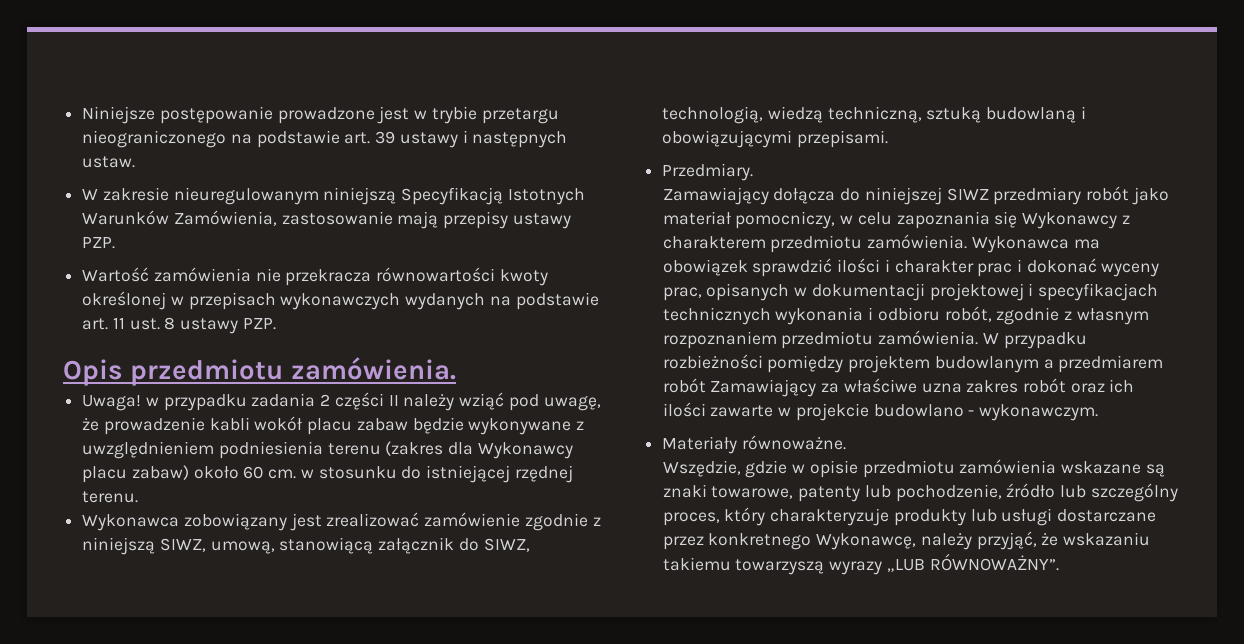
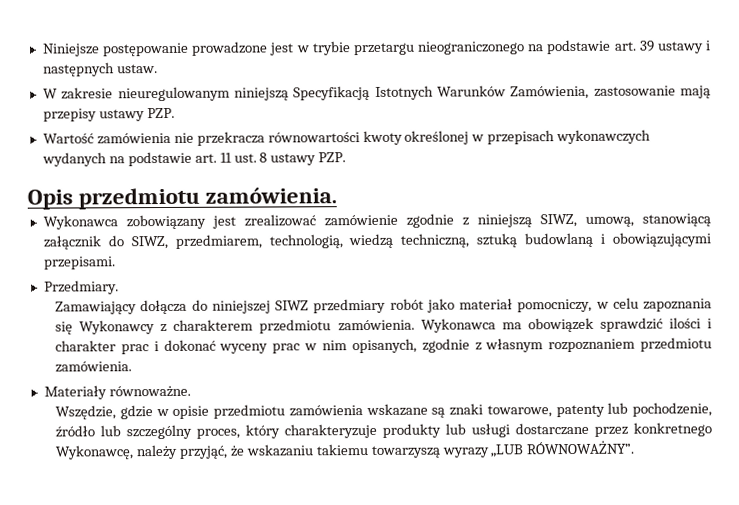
[82,392,601,411] [82,416,585,435] [82,441,573,459] [82,465,573,483] [82,491,139,503] // Uwaga! w przypadku zadania 2 części II należy wziąć pod uwagę, że prowadzenie kabli wokół placu zabaw będzie wykonywane z uwzględnieniem podniesienia terenu (zakres dla Wykonawcy placu zabaw) około 60 cm. w stosunku do istniejącej rzędnej terenu. -> (338, 195) none
(530, 545) none -> [174,234,262,249] przedmiarem,
[662,283,1159,301] [662,306,992,325] prac, opisanych w dokumentacji projektowej i specyfikacjach technicznych wykonania i odbioru robót, -> [272,338,417,354] prac w nim opisanych,
[982,332,1087,349] [662,354,1164,373] [662,378,1135,397] [662,402,1099,421] W przypadku rozbieżności pomiędzy projektem budowlanym a przedmiarem robót Zamawiający za właściwe uzna zakres robót oraz ich ilości zawarte w projekcie budowlano - wykonawczym. -> (133, 367) none

